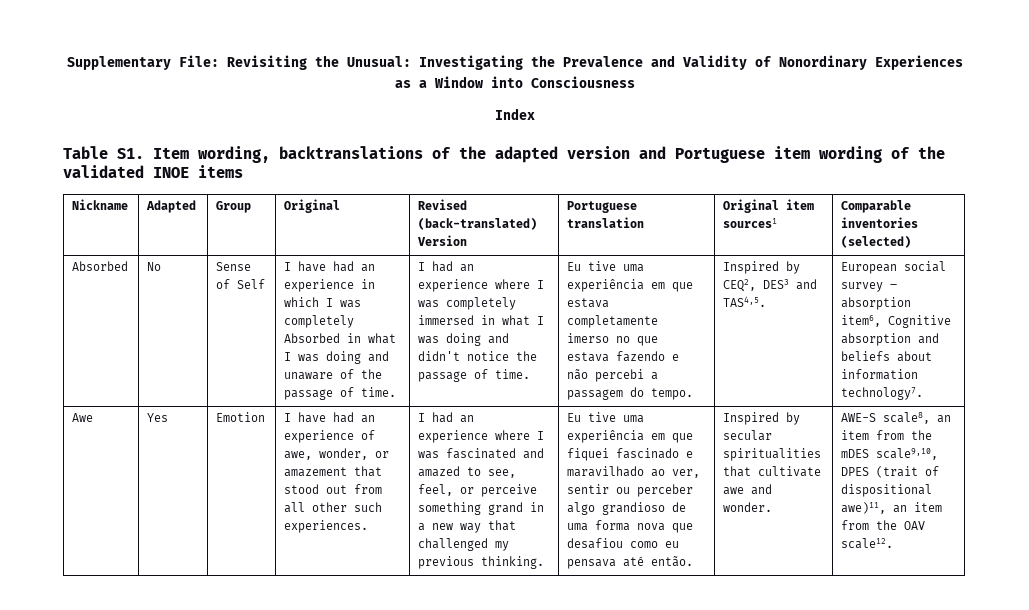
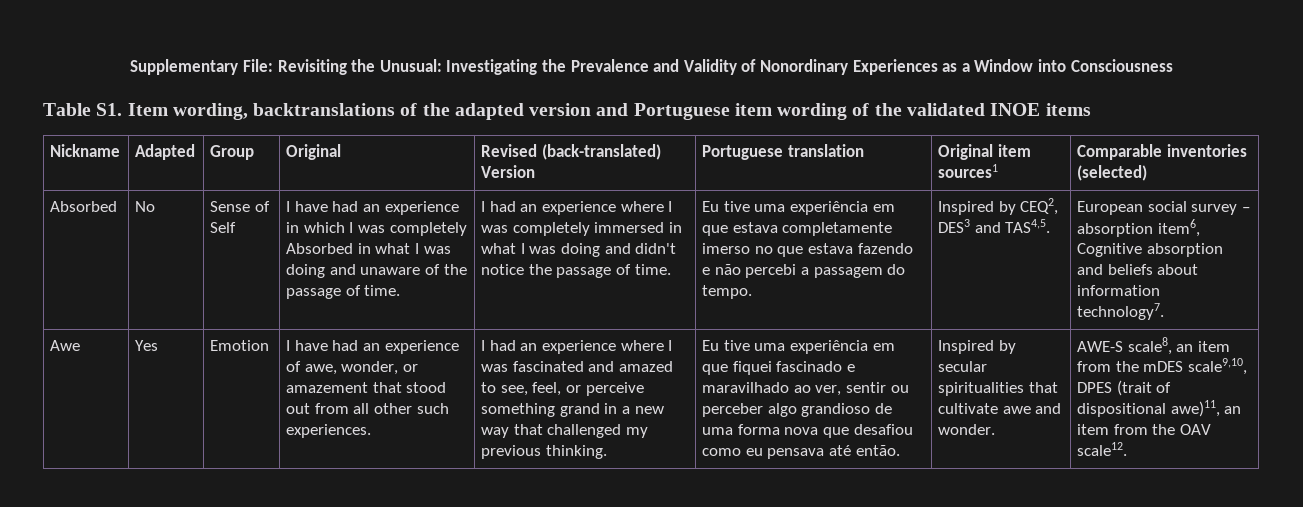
[494,108,535,120] // Index -> (1173, 65) none

